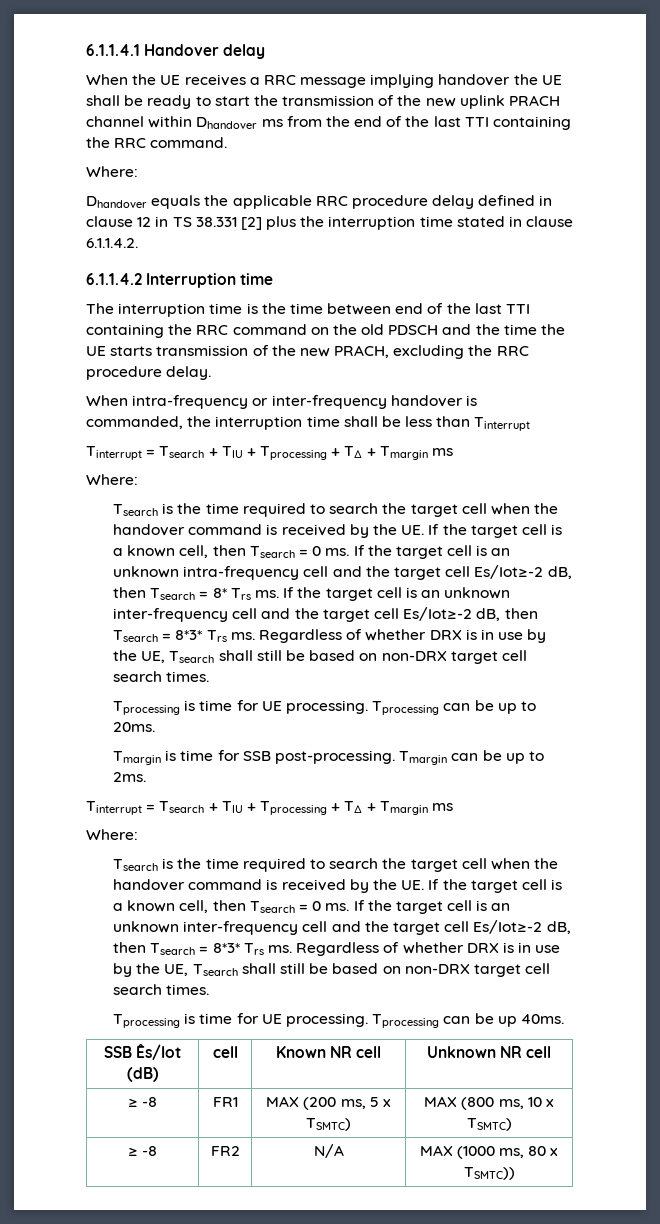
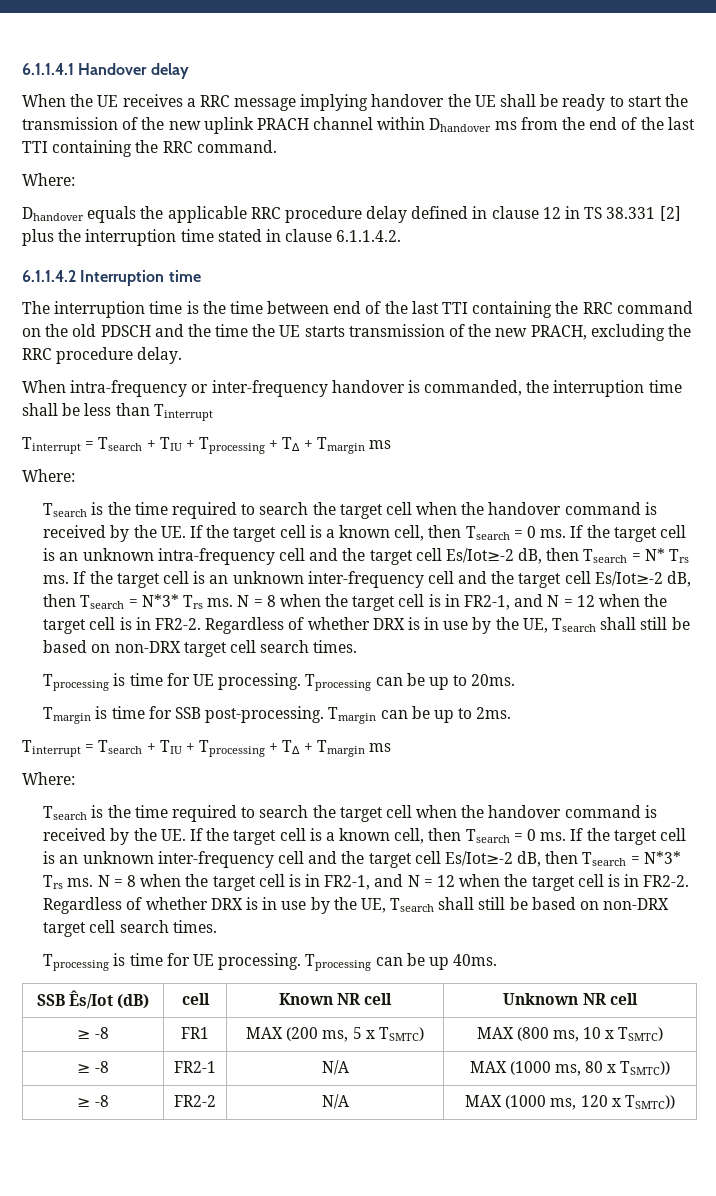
[212,588,227,598] 8* -> [644,548,665,561] N*
[175,630,255,642] 8*3* Trs ms. -> [141,594,668,611] [43,617,202,634] N*3* Trs ms. N = 8 when the target cell is in FR2-1, and N = 12 when the target cell is in FR2-2.
[212,943,292,955] 8*3* Trs ms. -> [643,851,681,864] [43,874,690,891] N*3* Trs ms. N = 8 when the target cell is in FR2-1, and N = 12 when the target cell is in FR2-2.
[210,1146,240,1156] FR2 -> [174,1061,216,1073] FR2-1
(515, 1173) none -> [77,1095,109,1107] [174,1095,216,1107] [321,1094,349,1109] [465,1095,675,1110] // ≥ -8 | FR2-2 | N/A | MAX (1000 ms, 120 x TSMTC))

